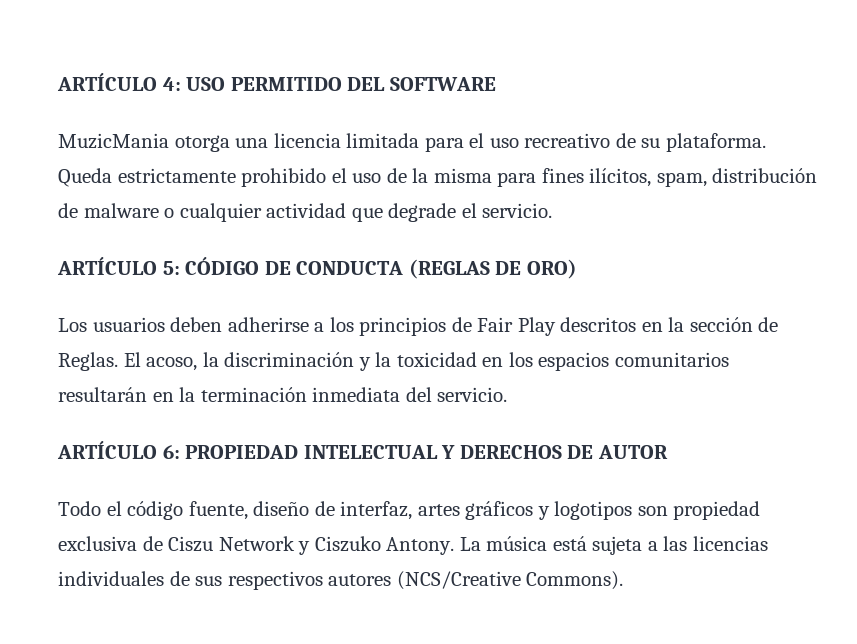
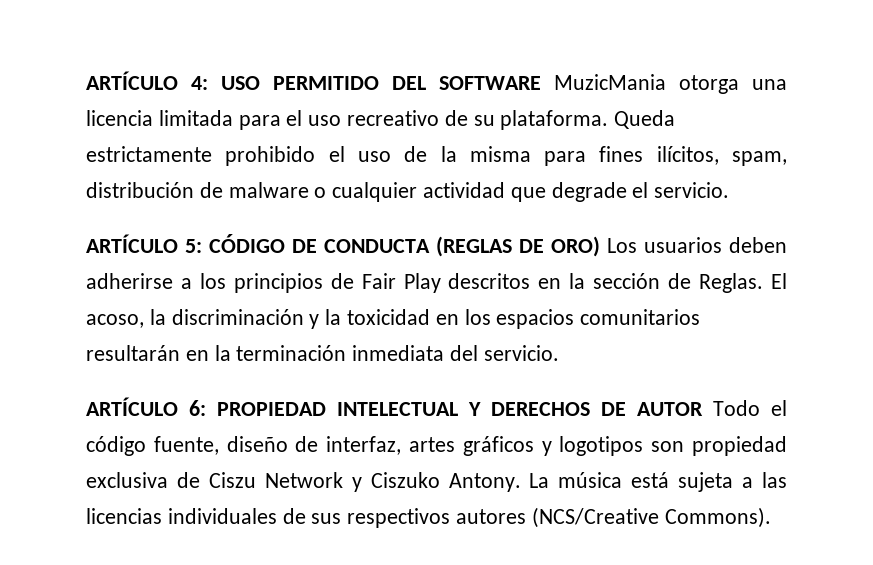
(496, 84) // -> (541, 83) none
(577, 269) // -> (600, 246) none
(668, 452) // -> (703, 409) none

